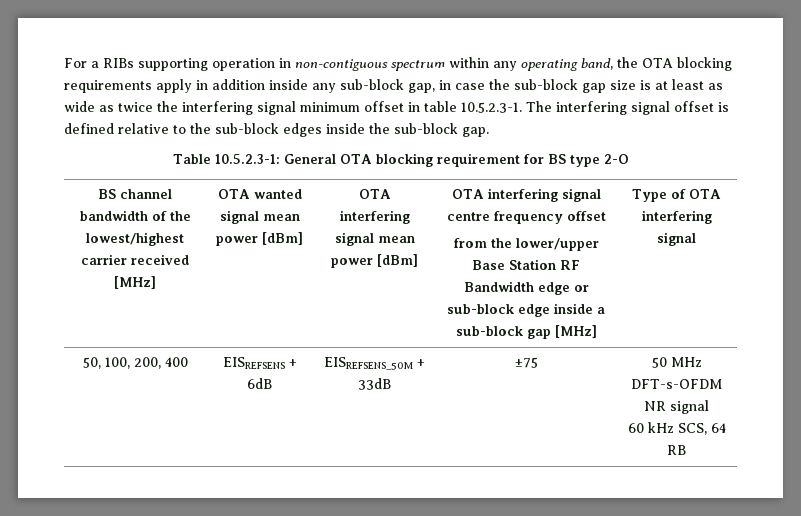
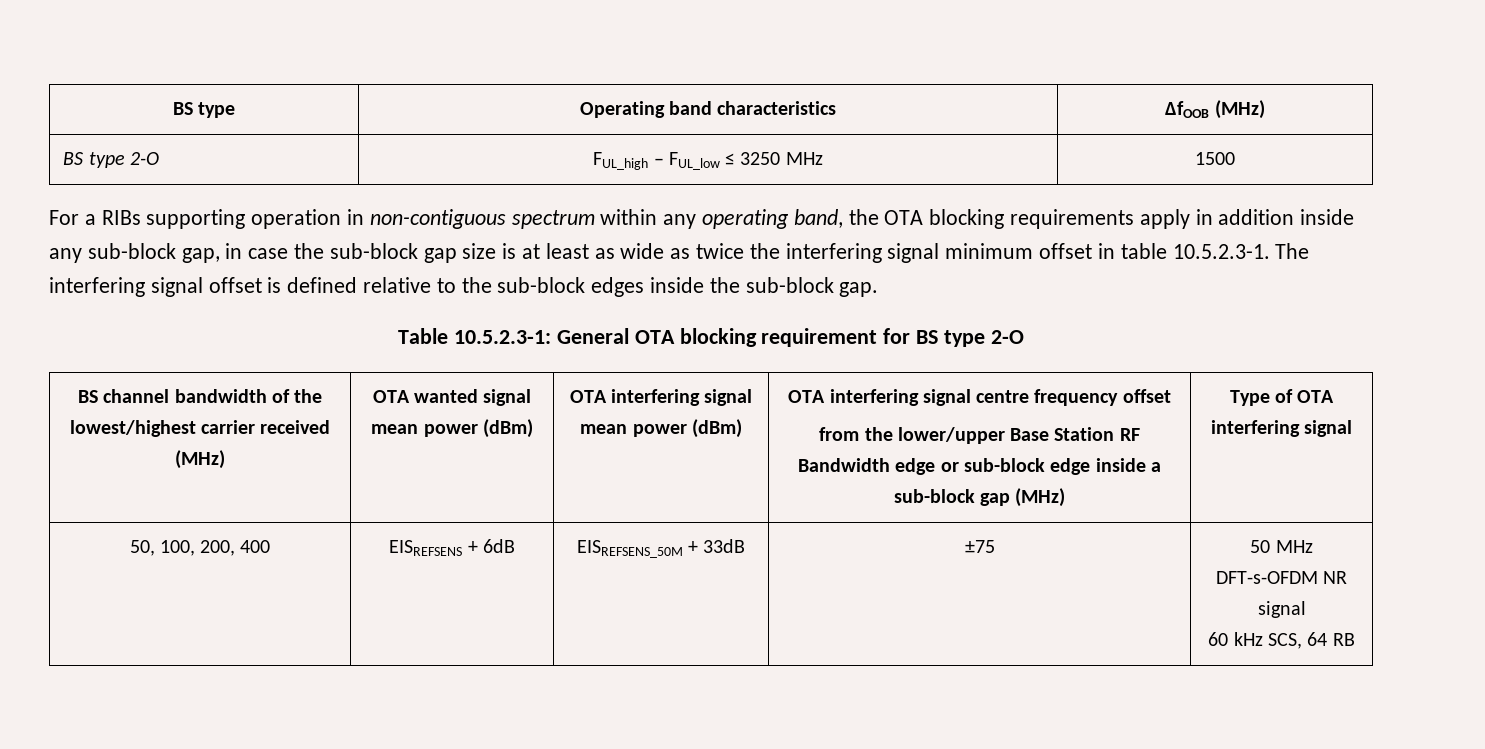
(64, 63) none -> [172,102,236,118] [579,101,837,118] [1165,100,1265,119] [63,152,159,168] [593,152,823,170] [1195,152,1235,165] BS type | Operating band characteristics | ΔfOOB (MHz) // BS type 2-O | FUL_high – FUL_low ≤ 3250 MHz | 1500 //
[114,276,156,289] [MHz] -> [175,450,225,469] (MHz)
[262,232,303,245] [dBm] -> [482,419,533,438] (dBm)
[377,254,418,267] [dBm] -> [691,419,742,438] (dBm)
[554,325,597,338] [MHz] -> [1015,488,1066,507] (MHz)

